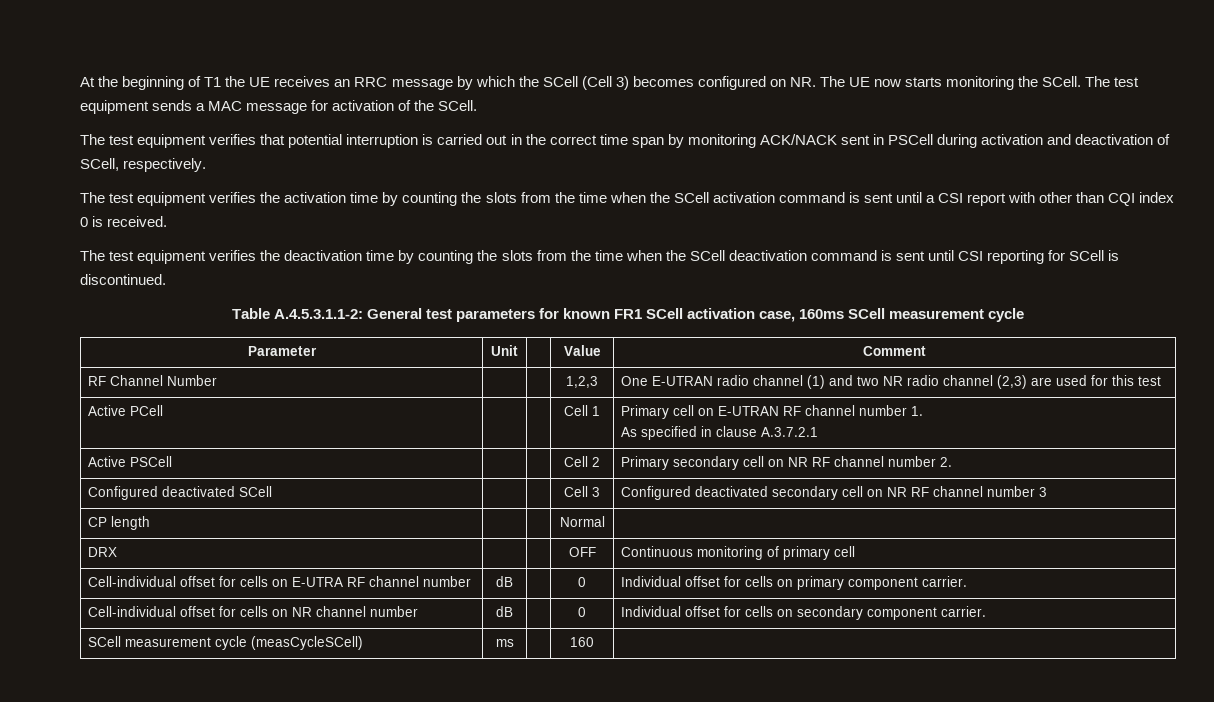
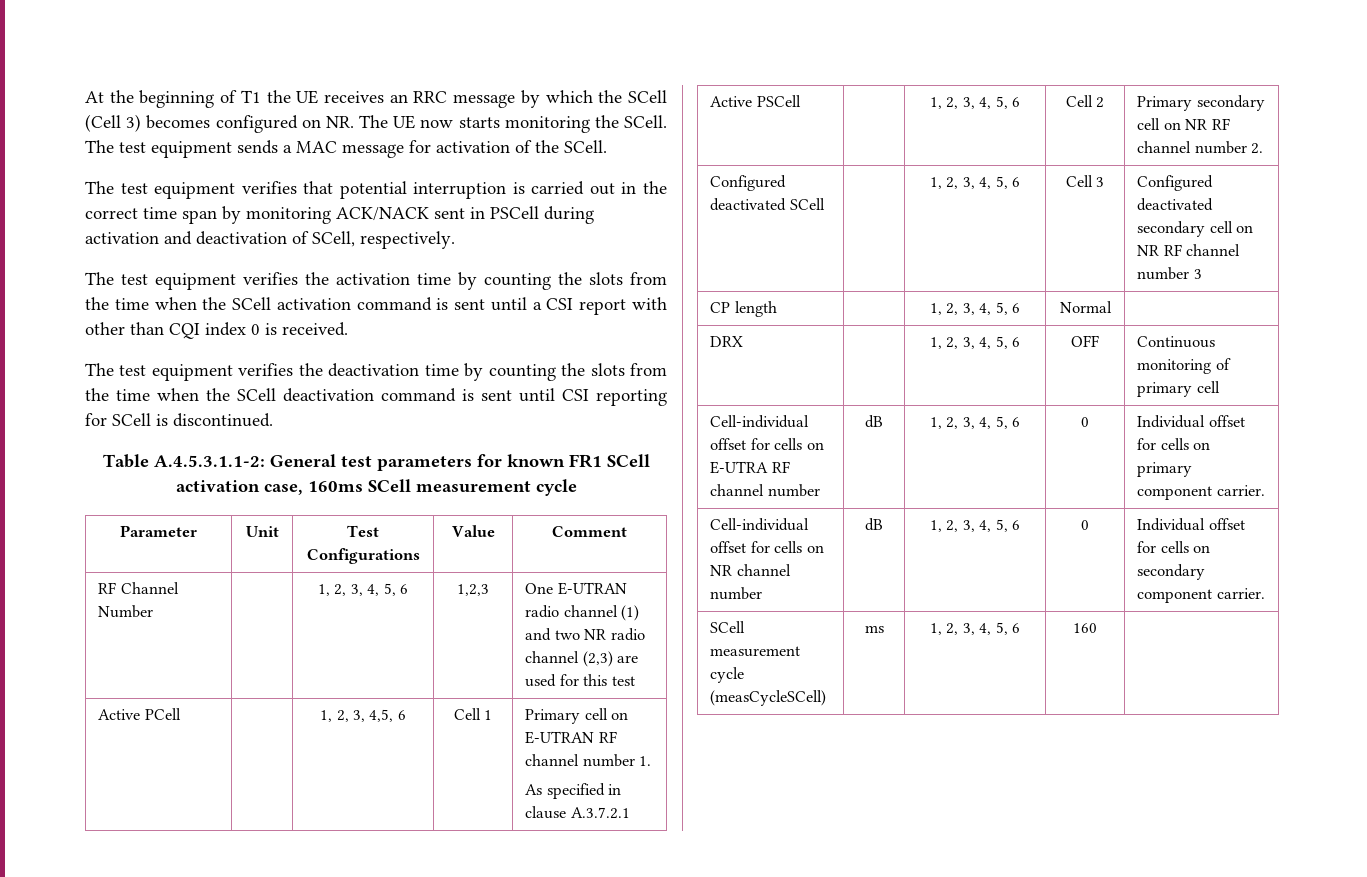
(518, 350) none -> [347,525,379,537] [306,548,420,564] Test Configurations
(218, 380) none -> [317,583,409,596] 1, 2, 3, 4, 5, 6
(164, 410) none -> [320,709,406,722] 1, 2, 3, 4,5, 6
(173, 461) none -> [929,96,1021,109] 1, 2, 3, 4, 5, 6
(273, 491) none -> [929,176,1021,189] 1, 2, 3, 4, 5, 6
[559,516,605,527] [88,547,118,557] | Normal | // DRX | | -> [929,302,1021,315] [1059,301,1112,313] [710,336,744,347] [929,336,1021,349] 1, 2, 3, 4, 5, 6 | Normal | // DRX | | 1, 2, 3, 4, 5, 6
(513, 581) none -> [929,416,1021,429] 1, 2, 3, 4, 5, 6
(513, 611) none -> [929,519,1021,532] 1, 2, 3, 4, 5, 6
(514, 643) none -> [929,622,1021,635] 1, 2, 3, 4, 5, 6

